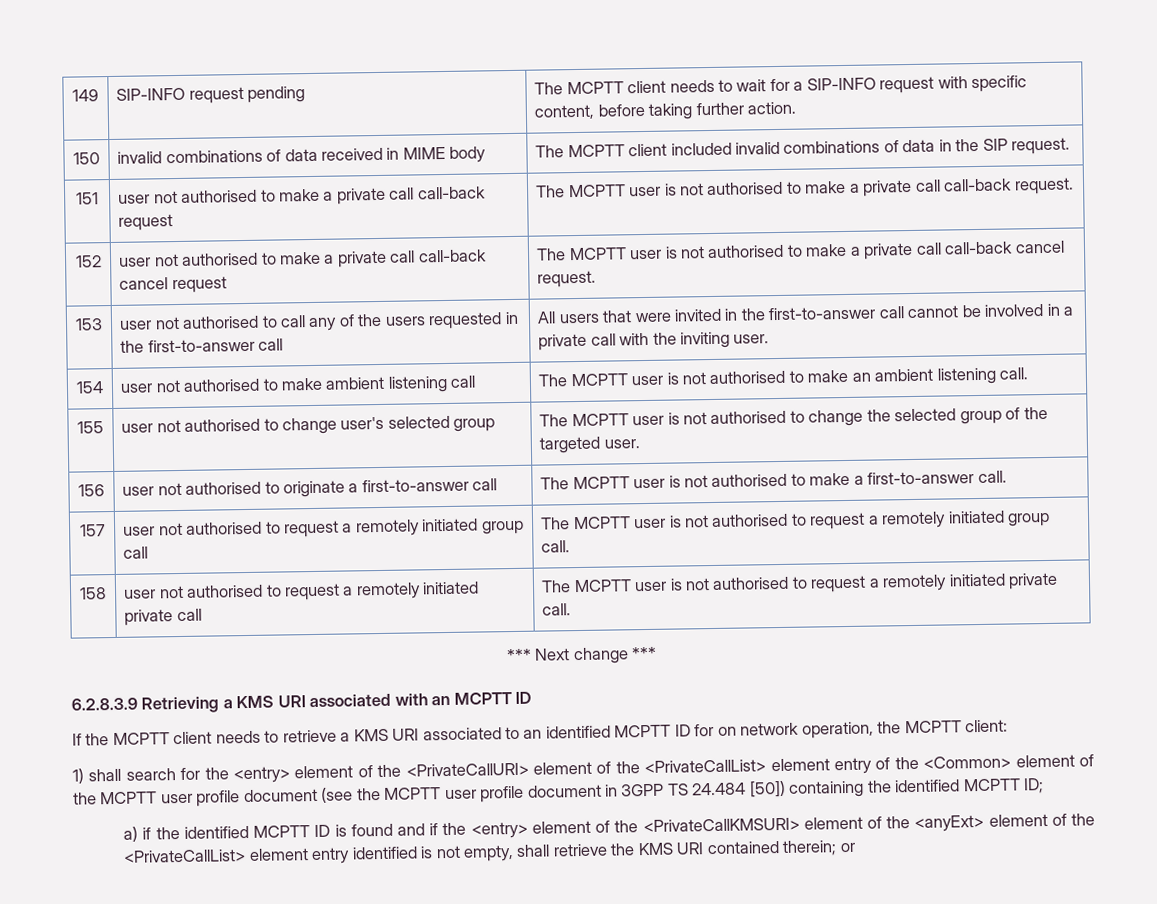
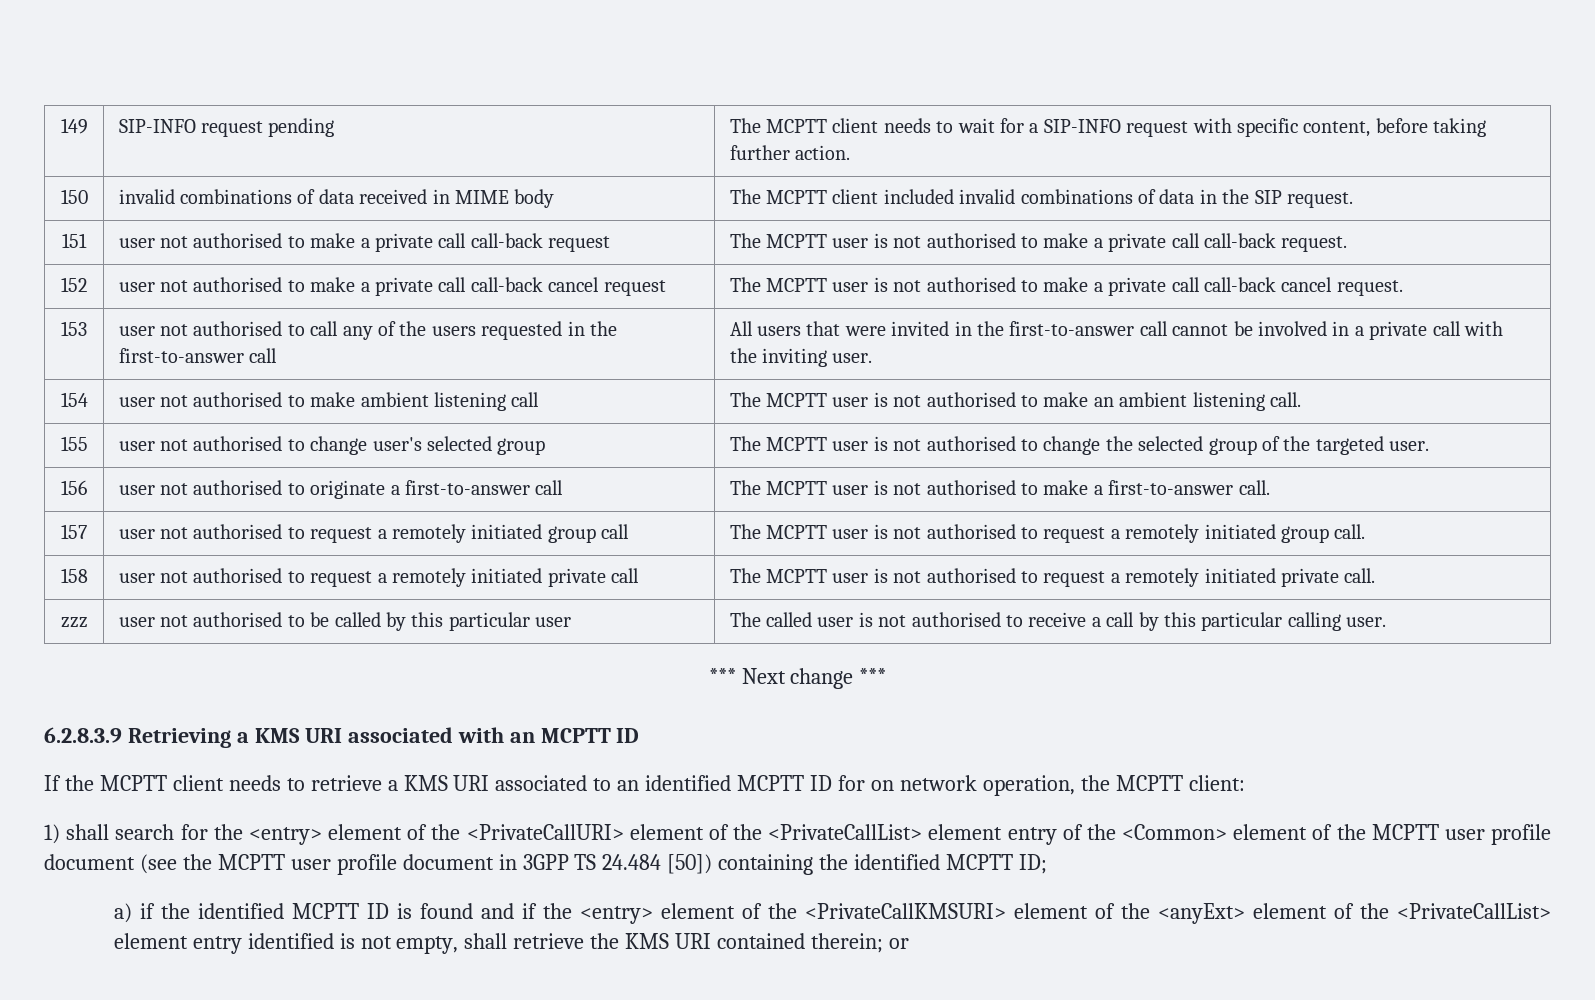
(572, 609) none -> [60,617,88,628] [118,612,572,631] [729,612,1387,631] // zzz | user not authorised to be called by this particular user | The called user is not authorised to receive a call by this particular calling user.

